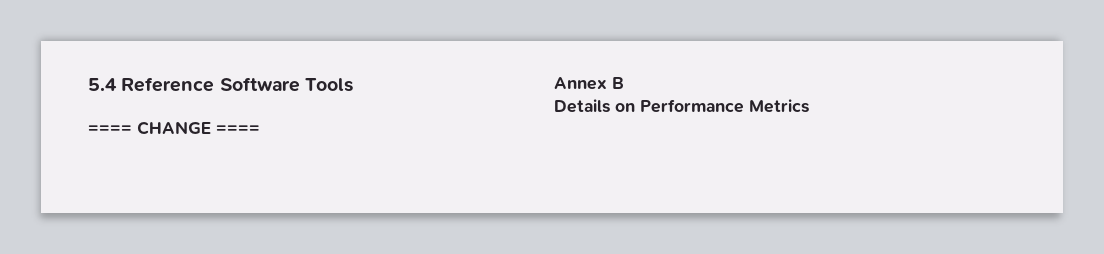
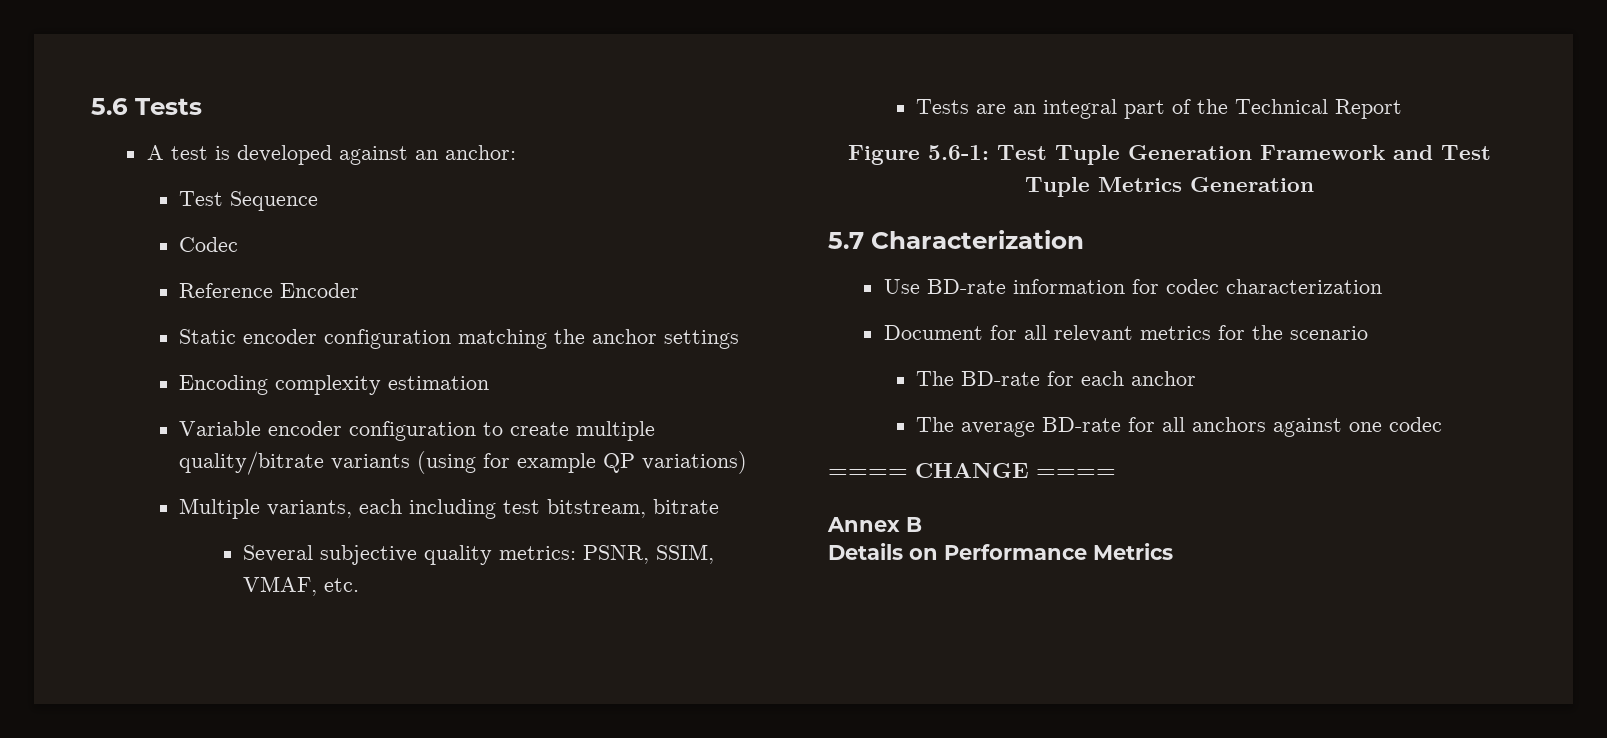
[88,77,353,92] 5.4 Reference Software Tools -> [91,98,202,115] [146,145,516,165] [178,191,318,211] [178,237,238,252] [178,283,359,298] [178,329,739,349] [178,375,489,395] [178,421,655,441] [178,451,747,475] [178,498,719,519] [243,544,715,565] [243,576,360,596] [915,99,1402,119] [848,145,1491,165] [1025,177,1314,197] [828,230,1084,249] [883,279,1382,294] [883,325,1368,342] [915,371,1196,386] [915,417,1442,437] 5.6 Tests // A test is developed against an anchor: // Test Sequence // Codec // Reference Encoder // Static encoder configuration matching the anchor settings // Encoding complexity estimation // Variable encoder configuration to create multiple quality/bitrate variants (using for example QP variations) // Multiple variants, each including test bitstream, bitrate // Several subjective quality metrics: PSNR, SSIM, VMAF, etc. // Tests are an integral part of the Technical Report // Figure 5.6-1: Test Tuple Generation Framework and Test Tuple Metrics Generation // 5.7 Characterization // Use BD-rate information for codec characterization // Document for all relevant metrics for the scenario // The BD-rate for each anchor // The average BD-rate for all anchors against one codec

